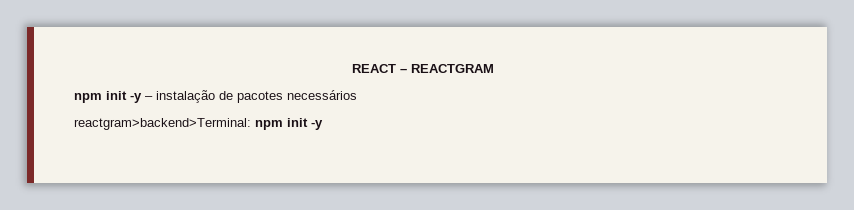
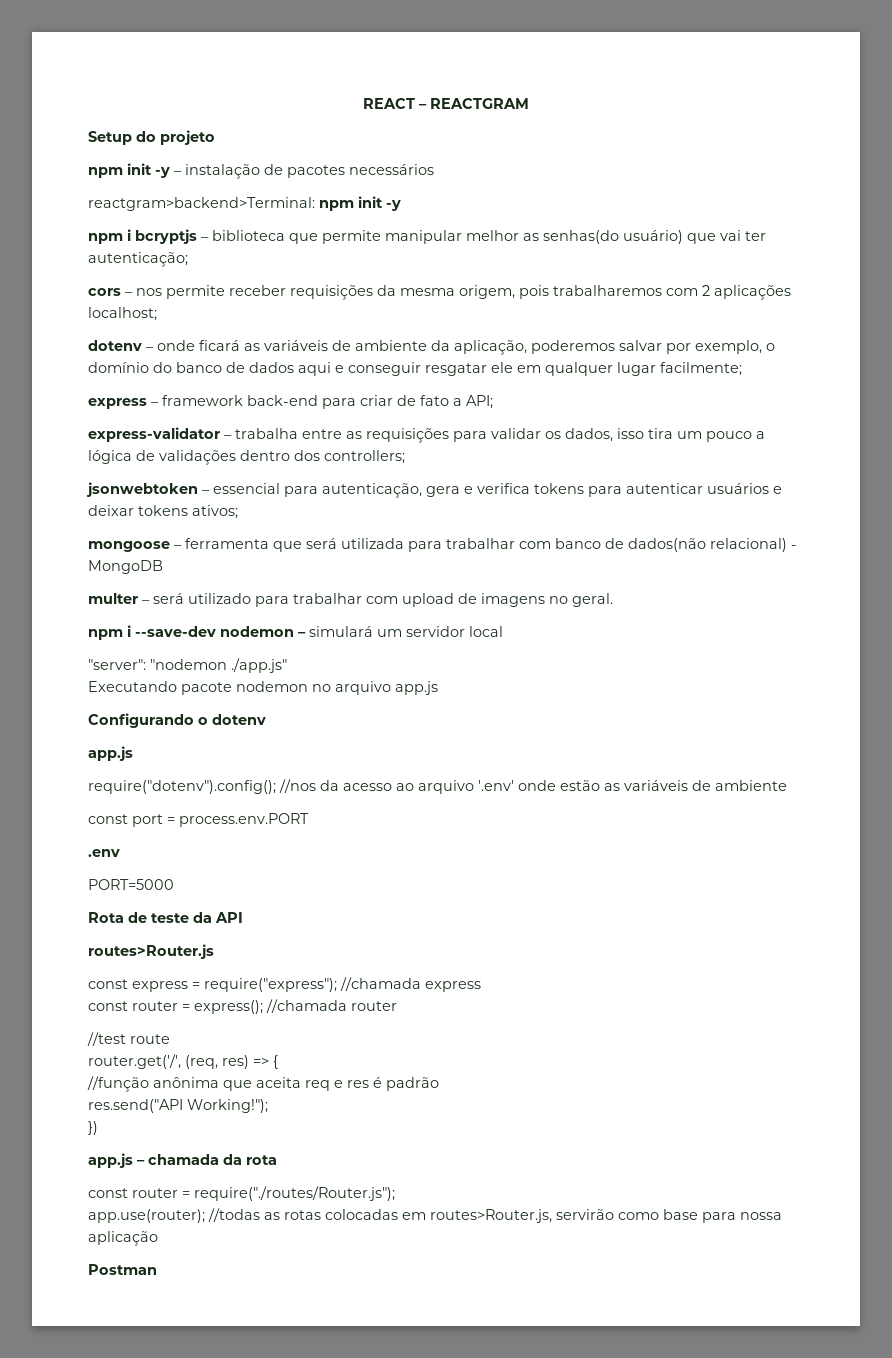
(494, 68) none -> [88,130,215,145] // Setup do projeto
(323, 125) none -> [88,229,766,244] [88,252,188,267] [88,285,791,300] [88,307,157,321] [88,340,775,355] [88,362,742,376] [88,395,493,409] [88,427,765,443] [88,450,405,465] [86,482,782,498] [88,505,238,519] [88,538,797,552] [88,560,163,574] [88,593,613,607] [88,625,503,640] [88,658,287,673] [88,681,438,695] [88,713,266,728] [88,746,133,761] [88,779,787,794] [88,813,309,827] [88,849,120,857] [88,879,174,890] [88,912,243,923] [88,944,214,959] [88,977,481,992] [88,999,397,1014] [87,1032,170,1046] [88,1054,278,1069] [87,1076,439,1092] [88,1099,268,1113] [88,1121,98,1135] [88,1153,277,1168] [88,1186,395,1201] [88,1208,782,1223] [88,1231,158,1246] [88,1264,157,1275] // npm i bcryptjs – biblioteca que permite manipular melhor as senhas(do usuário) que vai ter autenticação; // cors – nos permite receber requisições da mesma origem, pois trabalharemos com 2 aplicações localhost; // dotenv – onde ficará as variáveis de ambiente da aplicação, poderemos salvar por exemplo, o domínio do banco de dados aqui e conseguir resgatar ele em qualquer lugar facilmente; // express – framework back-end para criar de fato a API; // express-validator – trabalha entre as requisições para validar os dados, isso tira um pouco a lógica de validações dentro dos controllers; // jsonwebtoken – essencial para autenticação, gera e verifica tokens para autenticar usuários e deixar tokens ativos; // mongoose – ferramenta que será utilizada para trabalhar com banco de dados(não relacional) - MongoDB // multer – será utilizado para trabalhar com upload de imagens no geral. // npm i --save-dev nodemon – simulará um servidor local // "server": "nodemon ./app.js" // Executando pacote nodemon no arquivo app.js // Configurando o dotenv // app.js // require("dotenv").config(); //nos da acesso ao arquivo '.env' onde estão as variáveis de ambiente // const port = process.env.PORT // .env // PORT=5000 // Rota de teste da API // routes>Router.js // const express = require("express"); //chamada express // const router = express(); //chamada router // //test route // router.get('/', (req, res) => { // //função anônima que aceita req e res é padrão // res.send("API Working!"); // }) // app.js – chamada da rota // const router = require("./routes/Router.js"); // app.use(router); //todas as rotas colocadas em routes>Router.js, servirão como base para nossa aplicação // Postman

